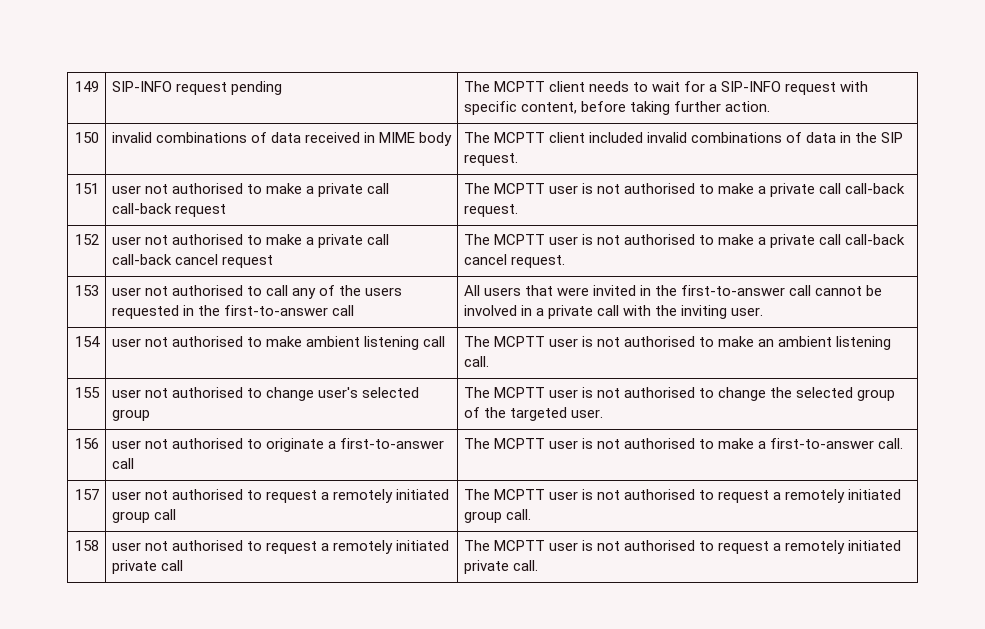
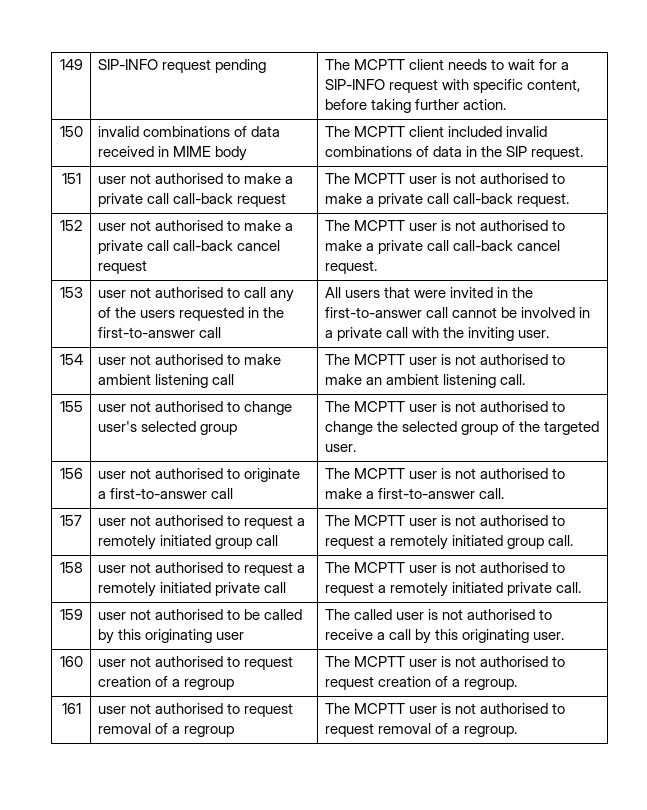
(538, 565) none -> [59,609,83,620] [97,609,302,620] [97,629,244,644] [324,609,552,620] [324,629,564,644] [59,656,83,667] [97,656,293,670] [97,676,234,690] [324,656,565,667] [324,676,517,690] [61,703,81,714] [97,703,293,717] [97,723,234,737] [324,703,565,714] [324,723,517,737] // 159 | user not authorised to be called by this originating user | The called user is not authorised to receive a call by this originating user. // 160 | user not authorised to request creation of a regroup | The MCPTT user is not authorised to request creation of a regroup. // 161 | user not authorised to request removal of a regroup | The MCPTT user is not authorised to request removal of a regroup.

